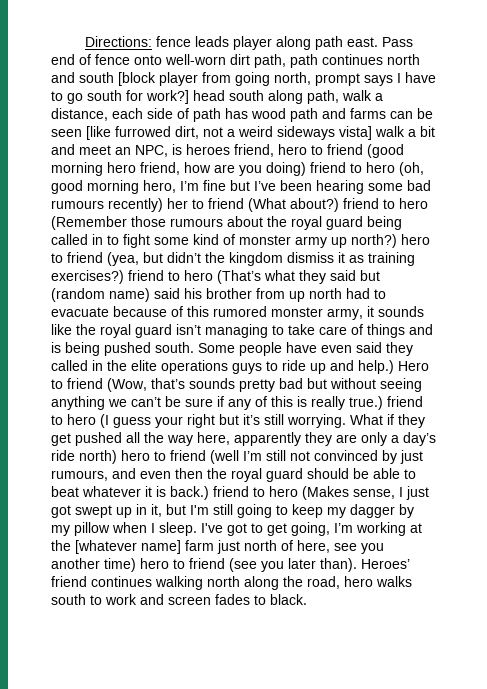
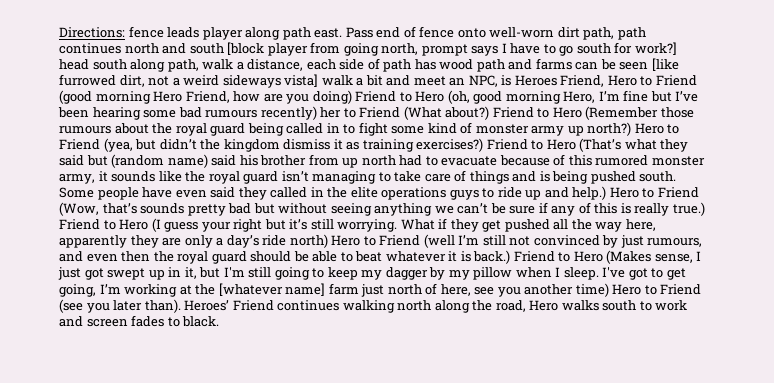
[186,144,404,158] [51,162,180,176] heroes friend, hero to friend (good morning hero friend, -> [514,75,697,87] [59,90,230,104] Heroes Friend, Hero to Friend (good morning Hero Friend,
[310,162,395,173] friend to hero -> [355,91,445,102] Friend to Hero
[143,180,176,193] hero, -> [563,91,596,103] Hero,
[208,198,244,209] friend -> [359,107,401,118] Friend
[343,198,428,209] friend to hero -> [492,107,582,118] Friend to Hero
[401,234,430,245] [51,252,103,263] hero to friend -> [634,123,680,134] [59,139,100,150] Hero to Friend
[128,270,213,281] friend to hero -> [486,139,576,150] Friend to Hero
[67,378,103,389] friend -> [657,187,699,198] Friend
[387,396,423,407] [51,414,96,425] friend to hero -> [59,219,149,230] Friend to Hero
[121,450,206,461] hero to friend -> [331,235,421,246] Hero to Friend
[213,486,298,497] friend to hero -> [513,251,603,262] Friend to Hero
[140,558,225,569] hero to friend -> [612,284,702,295] Hero to Friend
[51,576,87,587] friend -> [232,300,274,311] Friend
[344,576,373,587] hero -> [529,300,559,311] Hero

